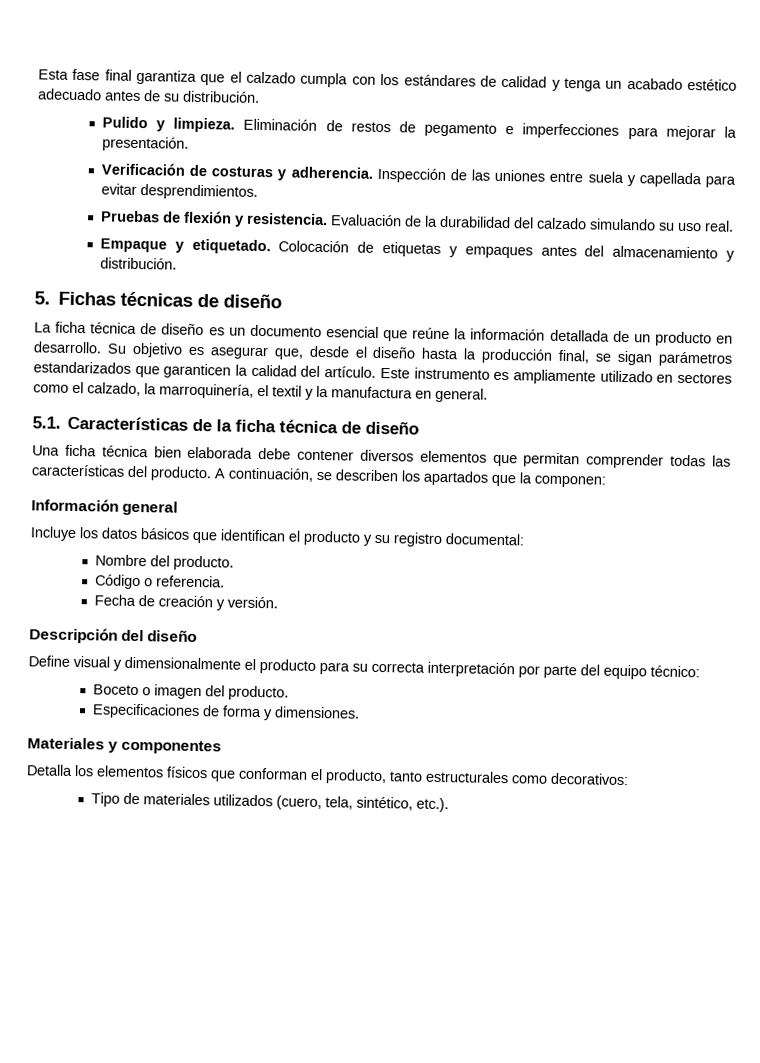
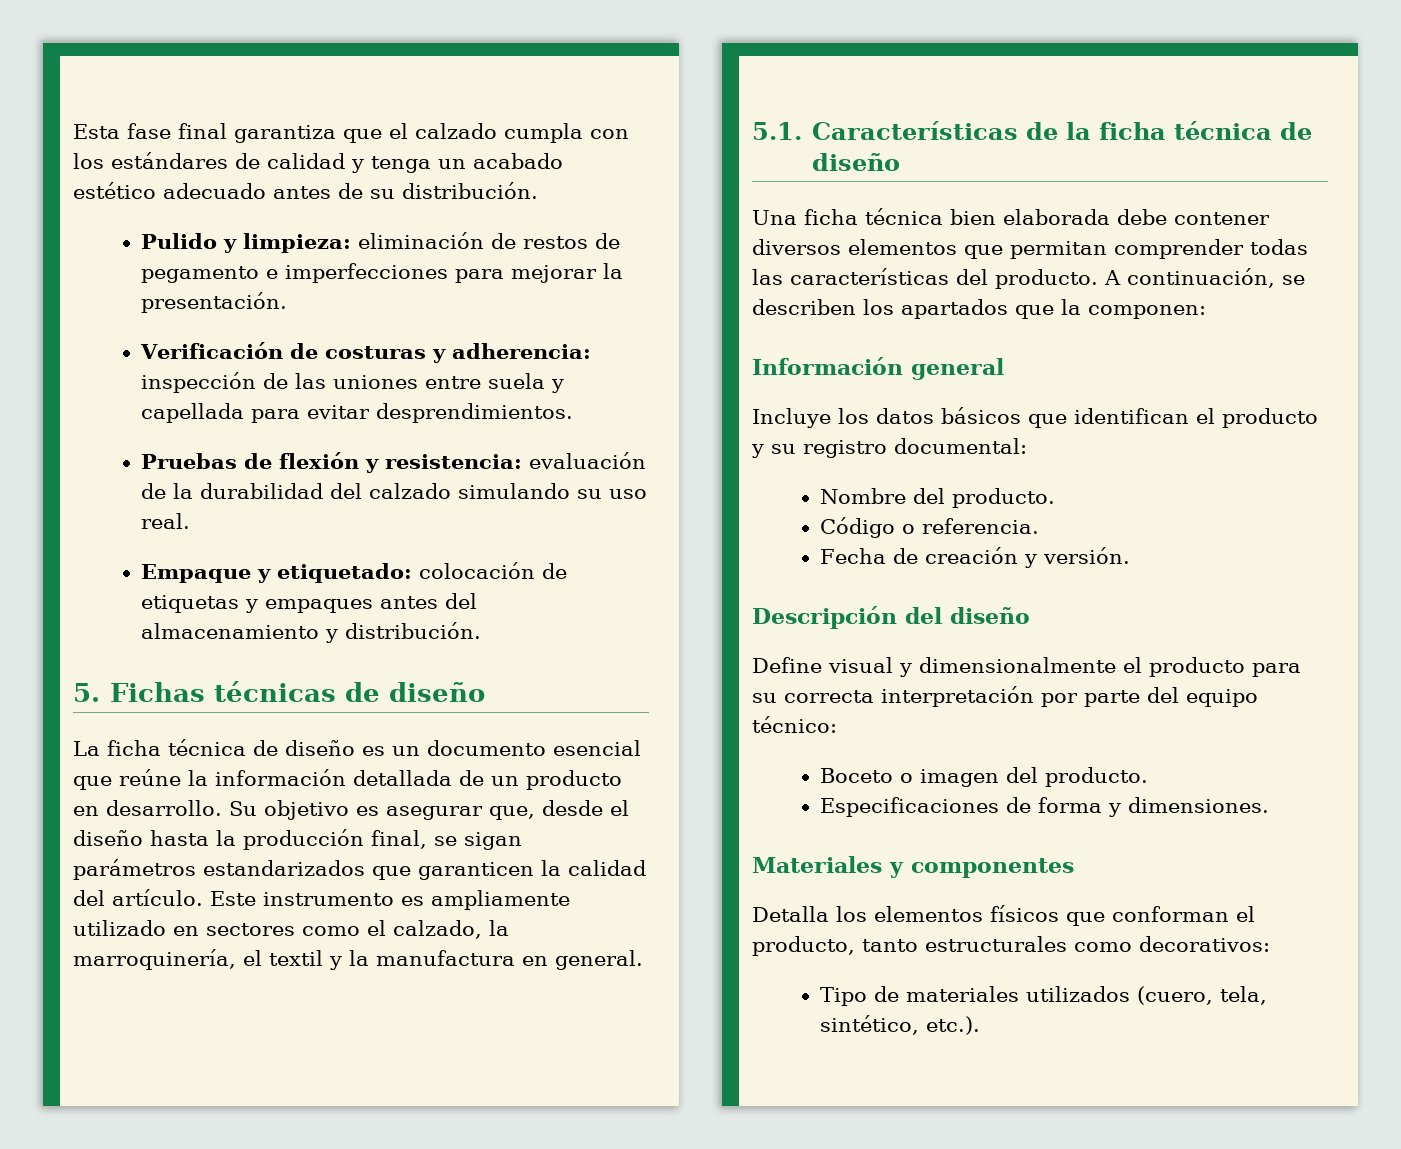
[173,117,318,133] limpieza. Eliminación -> [243,232,485,253] limpieza: eliminación
[290,166,446,184] adherencia. Inspección -> [452,343,592,359] [141,372,257,393] adherencia: inspección
[246,212,402,227] resistencia. Evaluación -> [385,452,647,469] resistencia: evaluación
[191,238,350,255] etiquetado. Colocación -> [277,562,536,583] etiquetado: colocación

